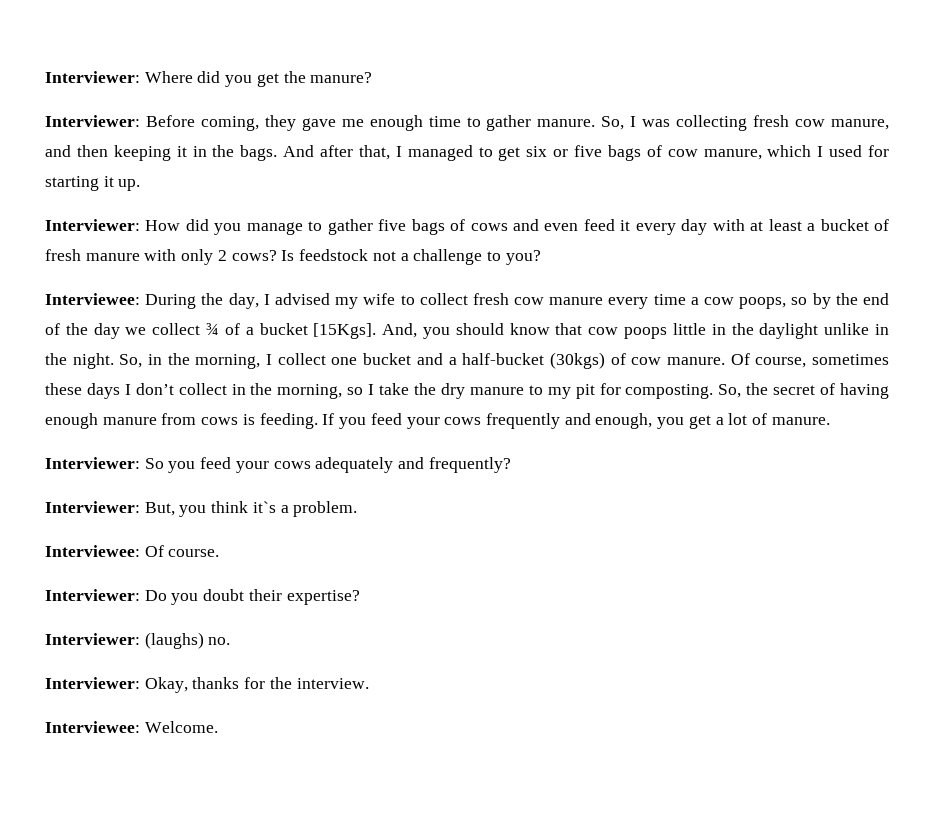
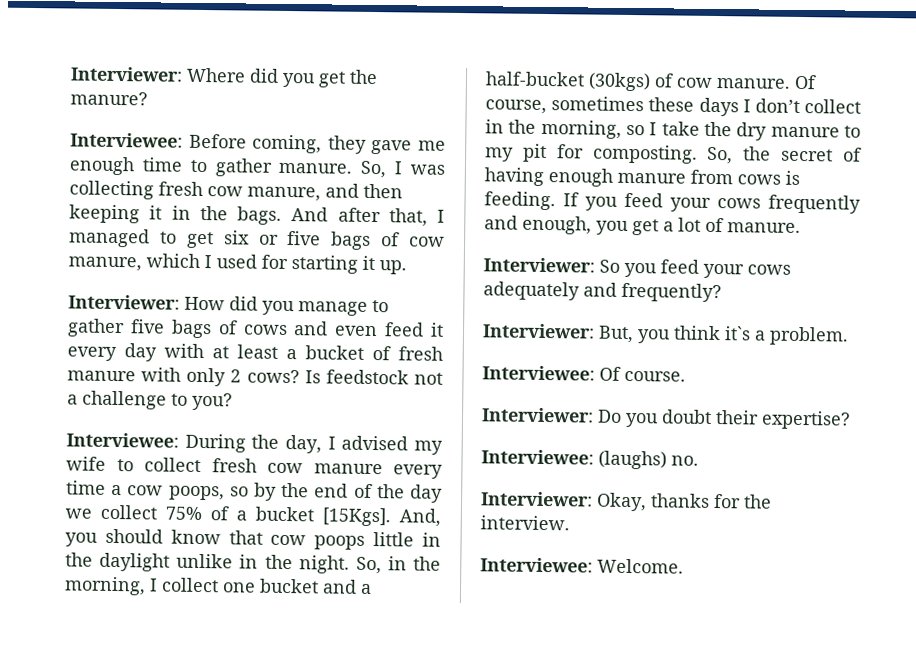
[45,115,140,127] Interviewer: -> [70,132,183,148] Interviewee:
[206,323,220,335] ¾ -> [165,506,202,521] 75%
[45,633,140,645] Interviewer: -> [481,449,594,465] Interviewee:

